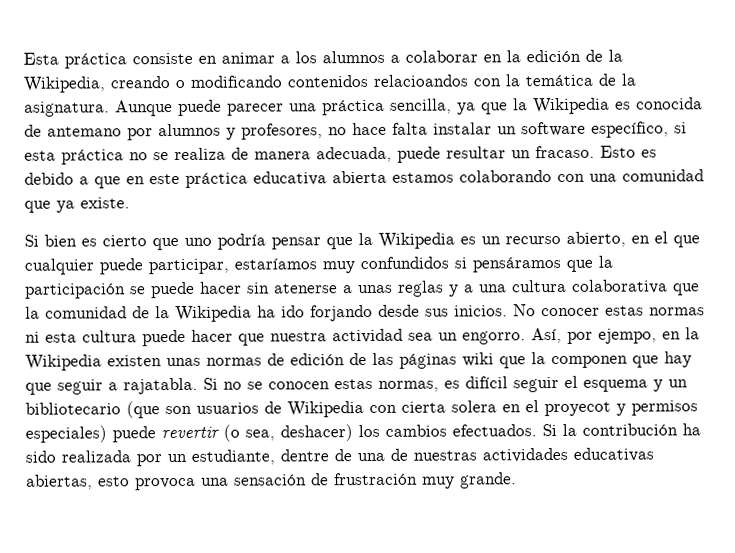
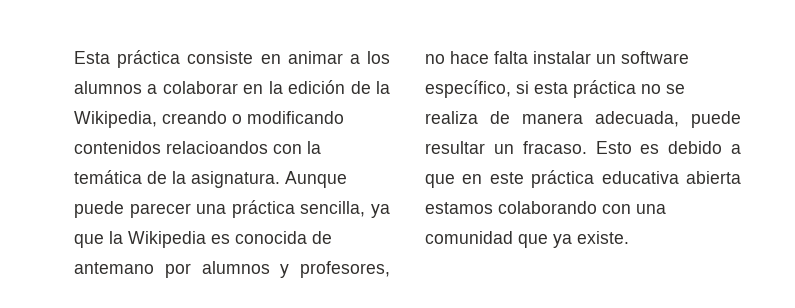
[24,231,700,251] [24,255,613,275] [25,279,700,299] [25,304,705,323] [25,327,700,347] [25,351,692,371] [25,375,688,395] [25,400,698,419] [25,423,701,443] [25,447,654,467] [26,472,517,491] // Si bien es cierto que uno podría pensar que la Wikipedia es un recurso abierto, en el que cualquier puede participar, estaríamos muy confundidos si pensáramos que la participación se puede hacer sin atenerse a unas reglas y a una cultura colaborativa que la comunidad de la Wikipedia ha ido forjando desde sus inicios. No conocer estas normas ni esta cultura puede hacer que nuestra actividad sea un engorro. Así, por ejempo, en la Wikipedia existen unas normas de edición de las páginas wiki que la componen que hay que seguir a rajatabla. Si no se conocen estas normas, es difícil seguir el esquema y un bibliotecario (que son usuarios de Wikipedia con cierta solera en el proyecot y permisos especiales) puede revertir (o sea, deshacer) los cambios efectuados. Si la contribución ha sido realizada por un estudiante, dentre de una de nuestras actividades educativas abiertas, esto provoca una sensación de frustración muy grande. -> (629, 237) none

